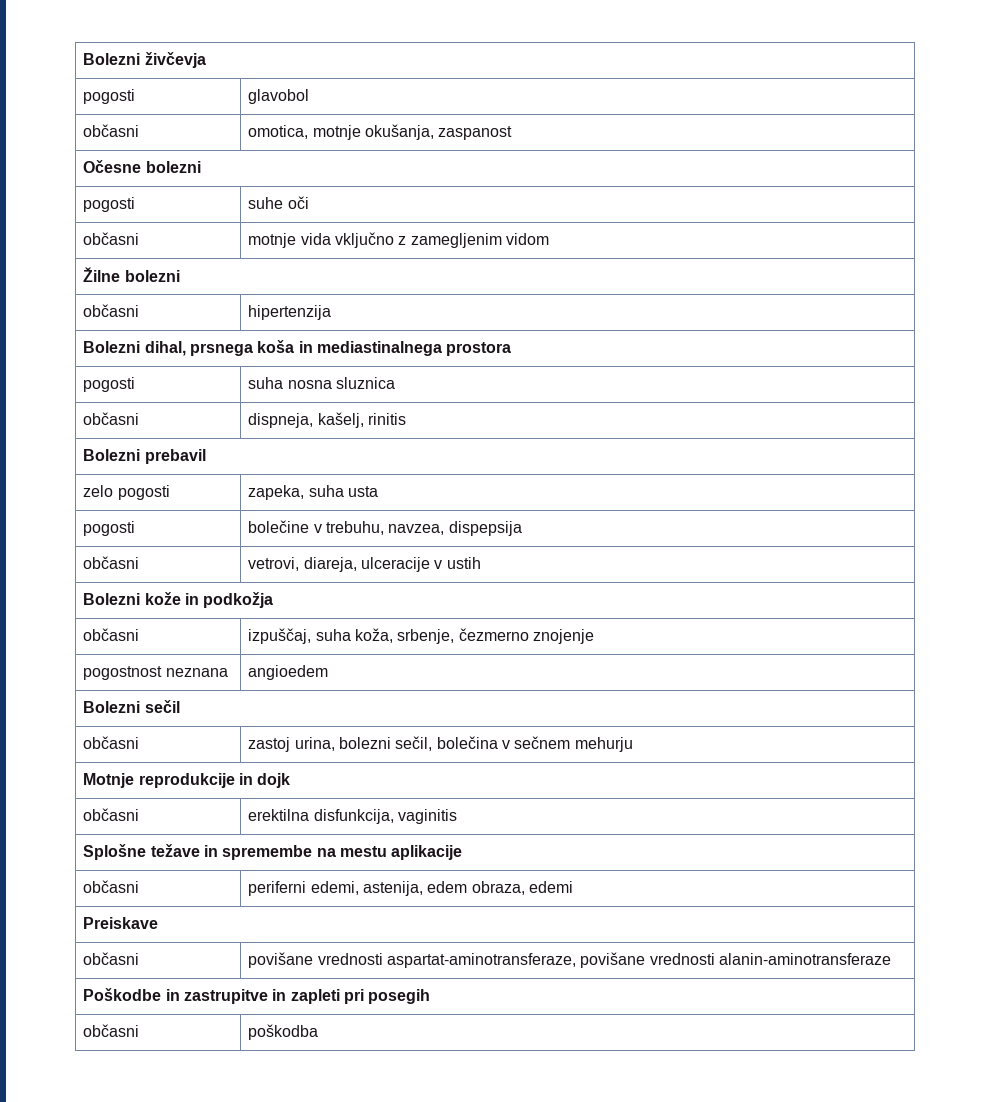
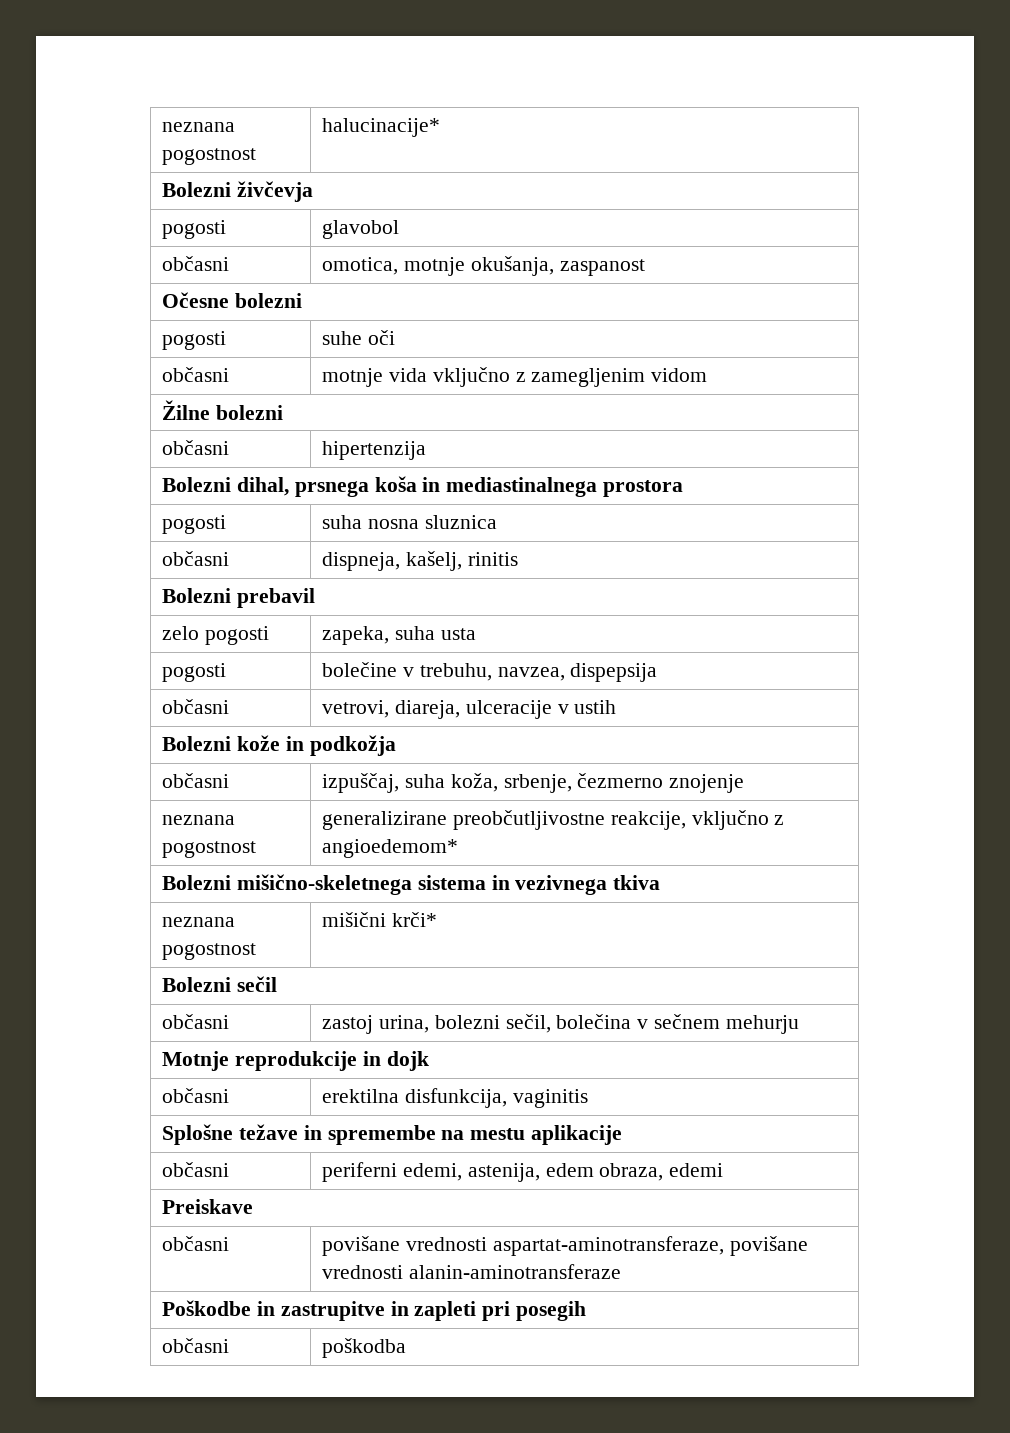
(83, 59) none -> [162,122,236,132] [162,148,257,165] [322,118,441,137] neznana pogostnost | halucinacije* //
[83,666,228,680] [248,665,329,680] pogostnost neznana | angioedem -> [162,815,236,825] [162,841,257,858] [322,810,785,830] [322,839,459,858] [162,874,661,895] [162,917,236,927] [162,943,257,960] [322,912,438,927] neznana pogostnost | generalizirane preobčutljivostne reakcije, vključno z angioedemom* // Bolezni mišično-skeletnega sistema in vezivnega tkiva // neznana pogostnost | mišični krči*

